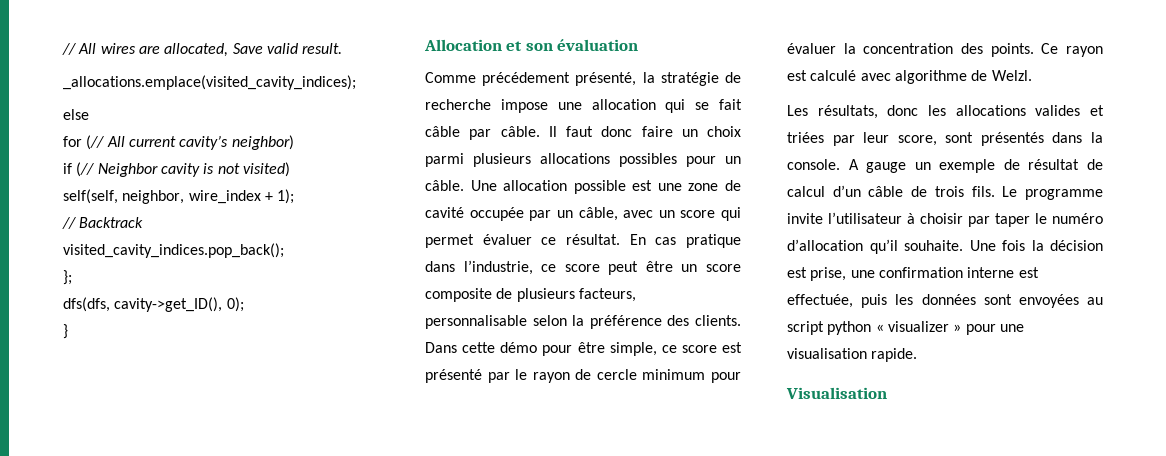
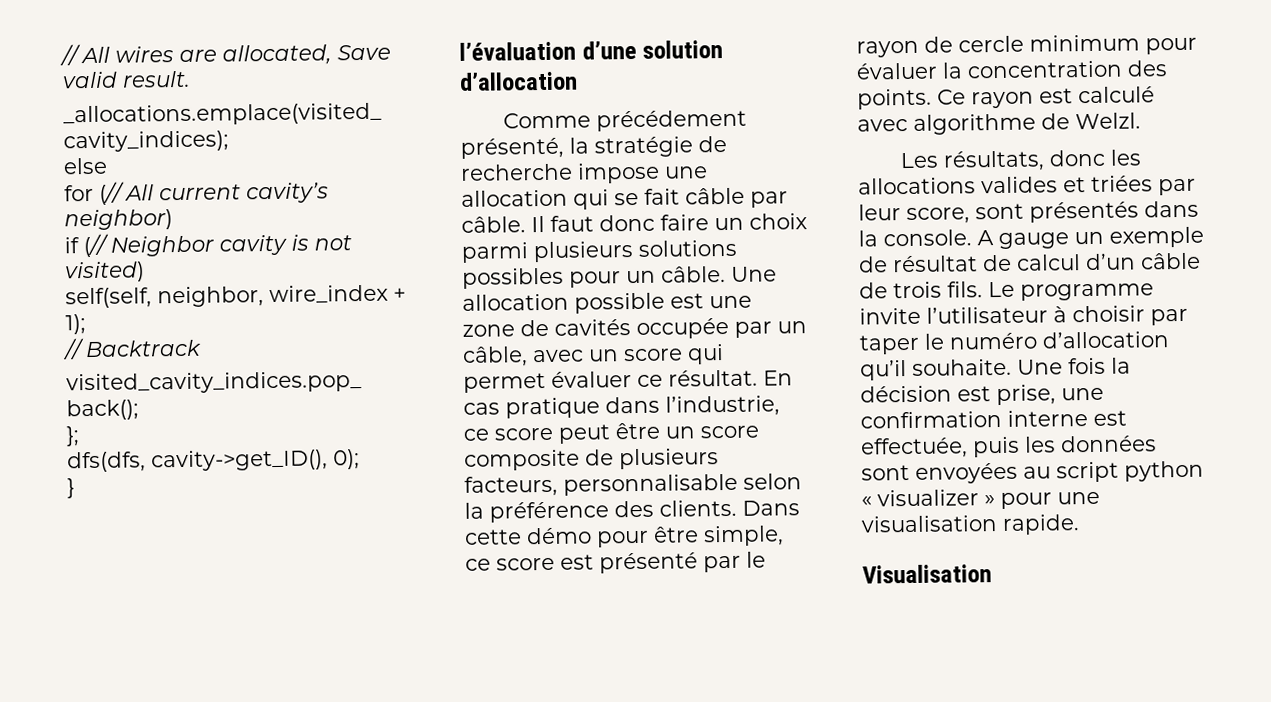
[424,39,639,51] Allocation et son évaluation -> [459,40,724,61] [459,71,578,91] l’évaluation d’une solution d’allocation
[540,153,610,164] allocations -> [638,239,737,257] solutions
[425,207,464,218] cavité -> [554,319,631,336] cavités

